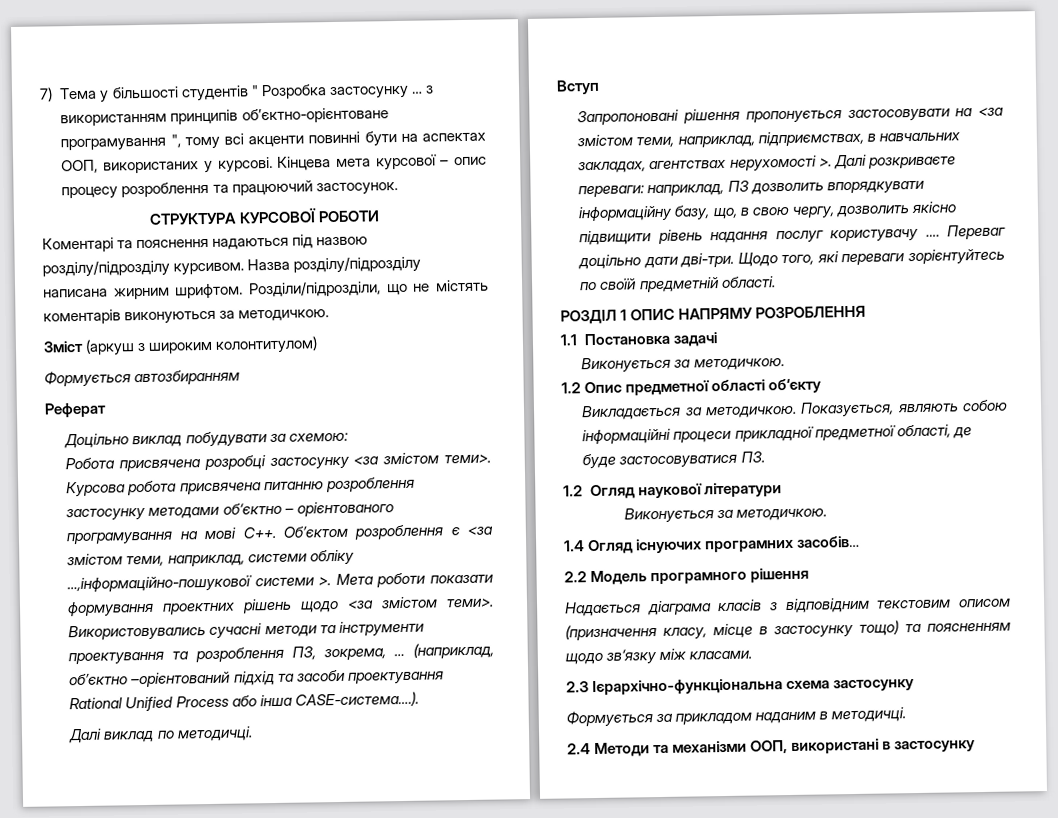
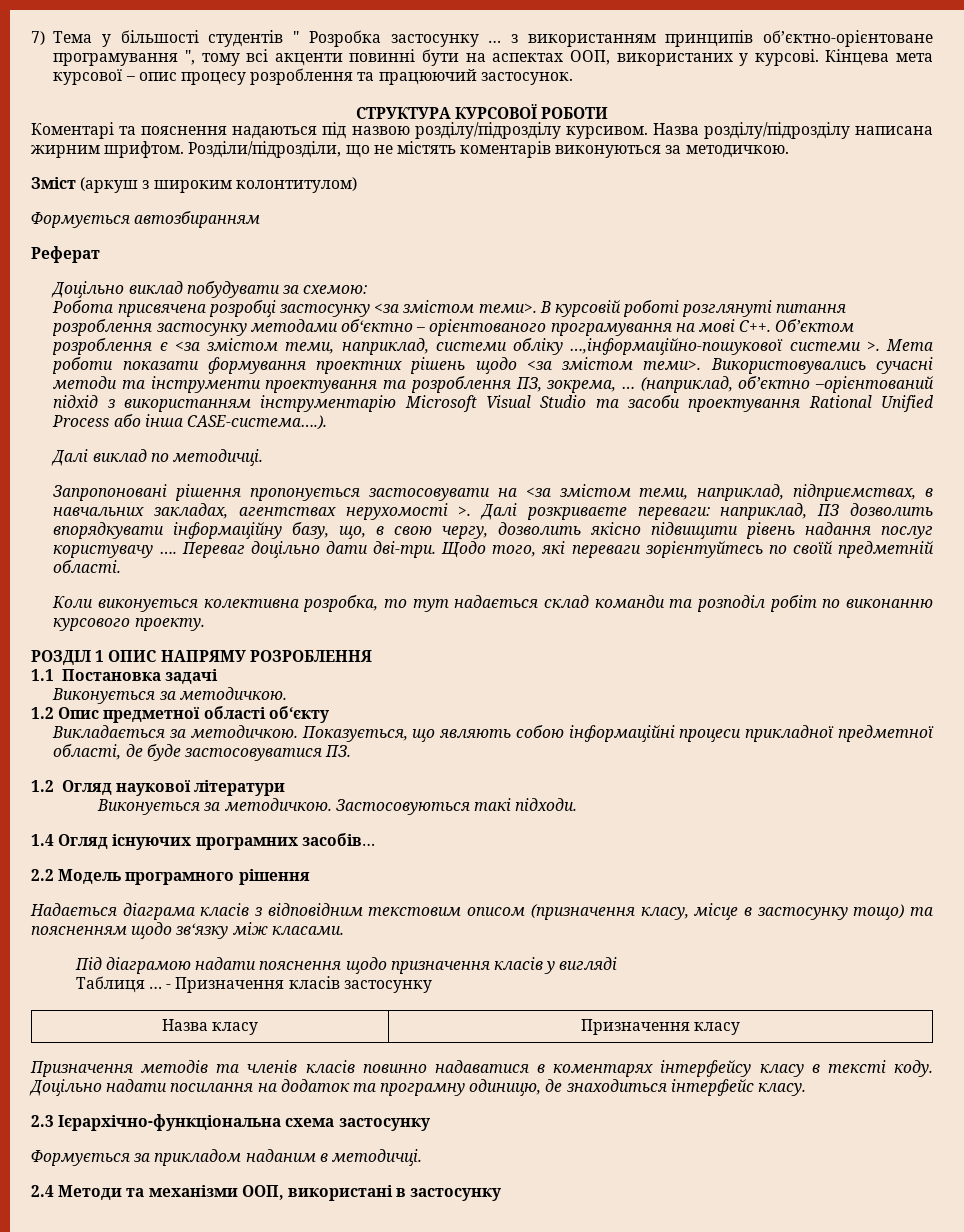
[66,480,324,498] Курсова робота присвячена питанню -> [539,300,847,317] В курсовій роботі розглянуті питання
(275, 678) none -> [107,395,587,412] з використанням інструментарію Microsoft Visual Studio
[556,79,600,95] // Вступ -> (263, 457) none
(776, 282) none -> [52,595,933,612] [53,618,205,631] // Коли виконується колективна розробка, то тут надається склад команди та розподіл робіт по виконанню курсового проекту.
(895, 409) none -> [412,729,436,742] що
(828, 514) none -> [335,798,578,815] Застосовуються такі підходи.
(753, 655) none -> [74,957,618,974] [75,976,432,993] [161,1019,259,1035] [580,1019,741,1035] [30,1060,934,1077] [29,1079,807,1096] // Під діаграмою надати пояснення щодо призначення класів у вигляді // Таблиця … - Призначення класів застосунку // Назва класу | Призначення класу // Призначення методів та членів класів повинно надаватися в коментарях інтерфейсу класу в тексті коду. Доцільно надати посилання на додаток та програмну одиницю, де знаходиться інтерфейс класу.

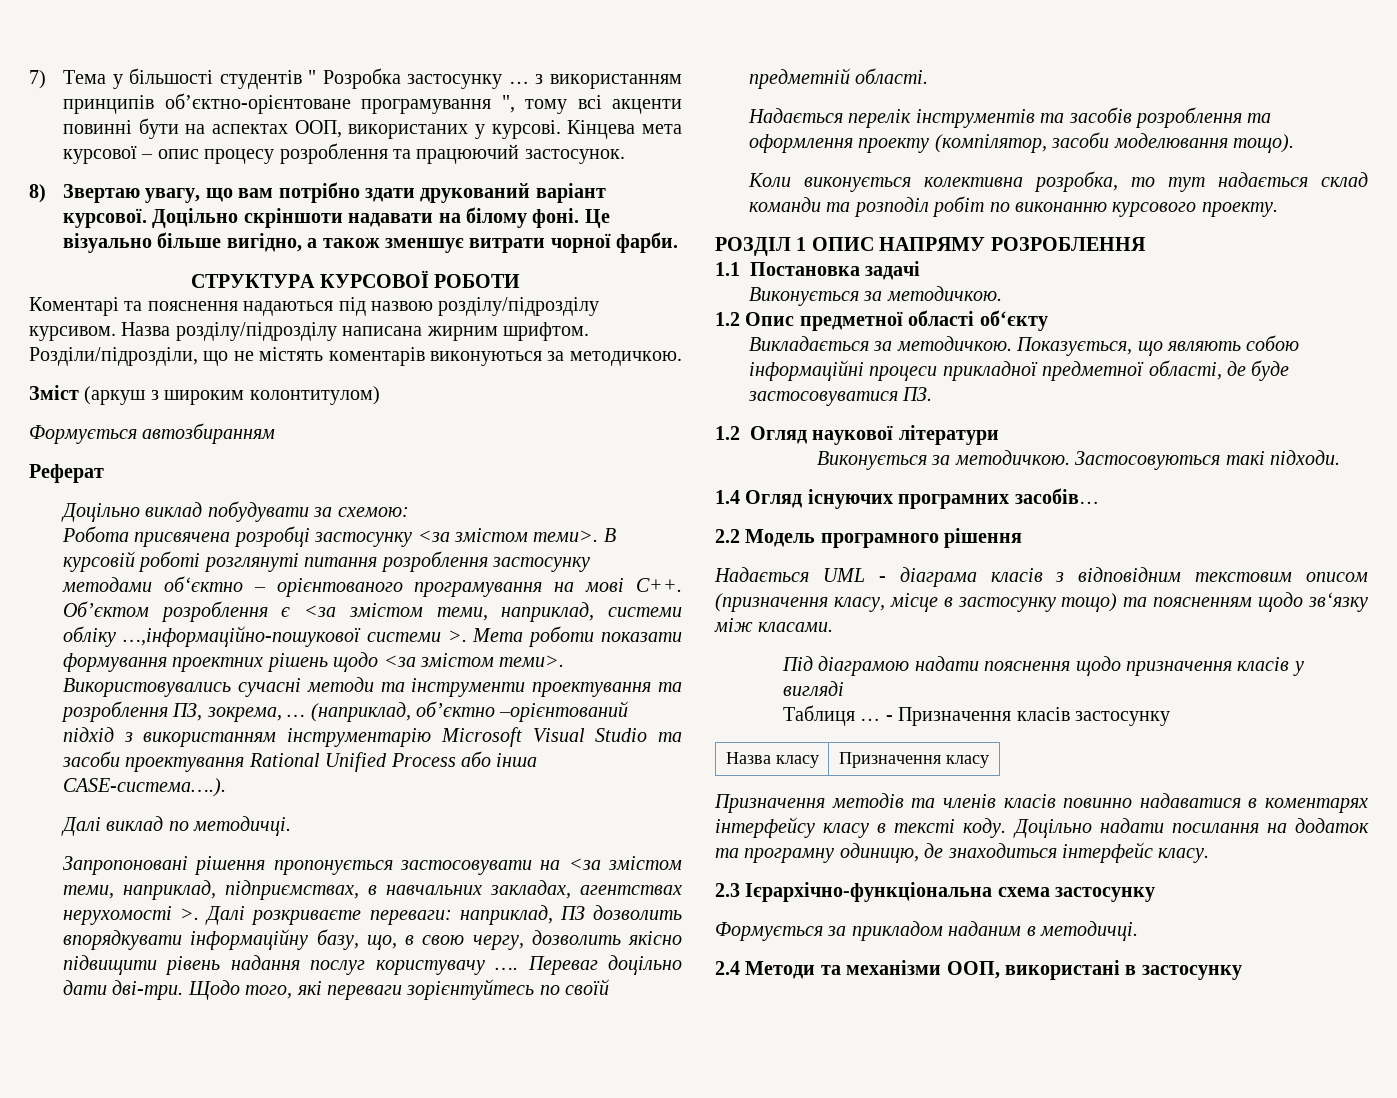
(573, 78) none -> [29,182,606,203] [63,207,610,228] [63,232,679,253] // 8) Звертаю увагу, що вам потрібно здати друкований варіант курсової. Доцільно скріншоти надавати на білому фоні. Це візуально більше вигідно, а також зменшує витрати чорної фарби.
(122, 566) none -> [748,107,1272,128] [749,132,1295,153] // Надається перелік інструментів та засобів розроблення та оформлення проекту (компілятор, засоби моделювання тощо).
(117, 909) none -> [822,568,886,582] UML -

